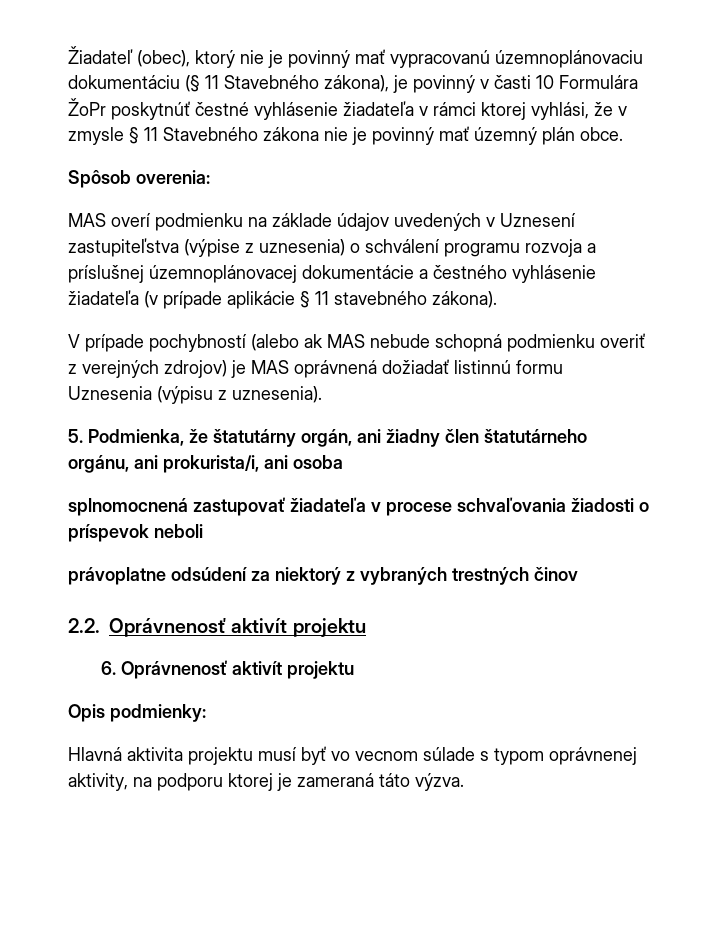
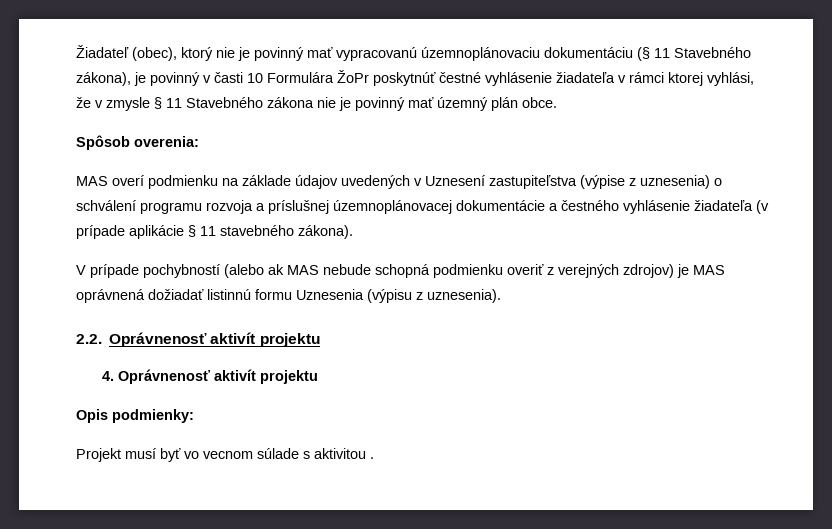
[68,429,587,447] [68,455,343,473] [68,497,649,516] [68,524,203,542] [68,567,578,585] // 5. Podmienka, že štatutárny orgán, ani žiadny člen štatutárneho orgánu, ani prokurista/i, ani osoba // splnomocnená zastupovať žiadateľa v procese schvaľovania žiadosti o príspevok neboli // právoplatne odsúdení za niektorý z vybraných trestných činov -> (501, 296) none
[100,661,116,675] 6. -> [102,371,115,381] 4.
[68,747,253,765] Hlavná aktivita projektu -> [76,448,121,462] Projekt
[494,747,637,765] [68,773,464,791] typom oprávnenej aktivity, na podporu ktorej je zameraná táto výzva. -> [314,448,374,459] aktivitou .

